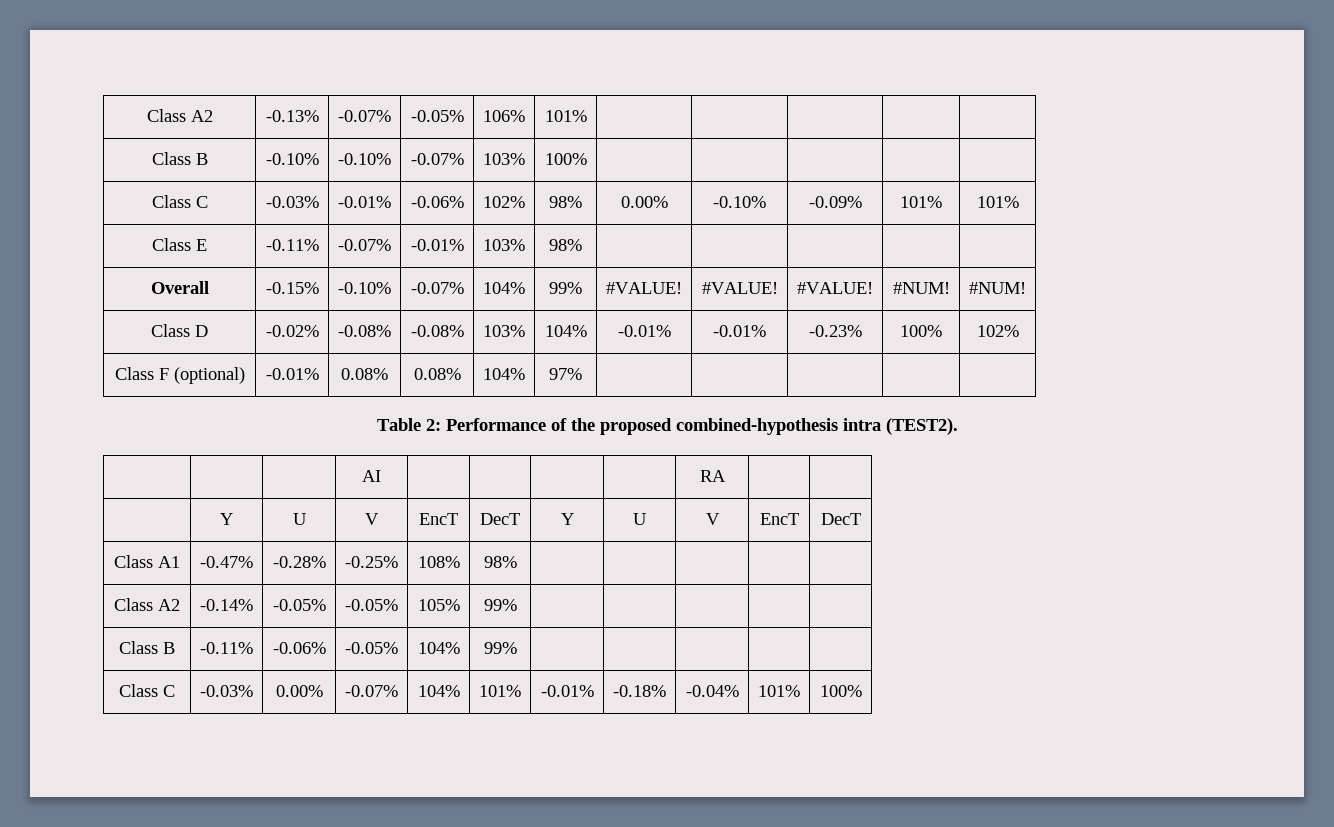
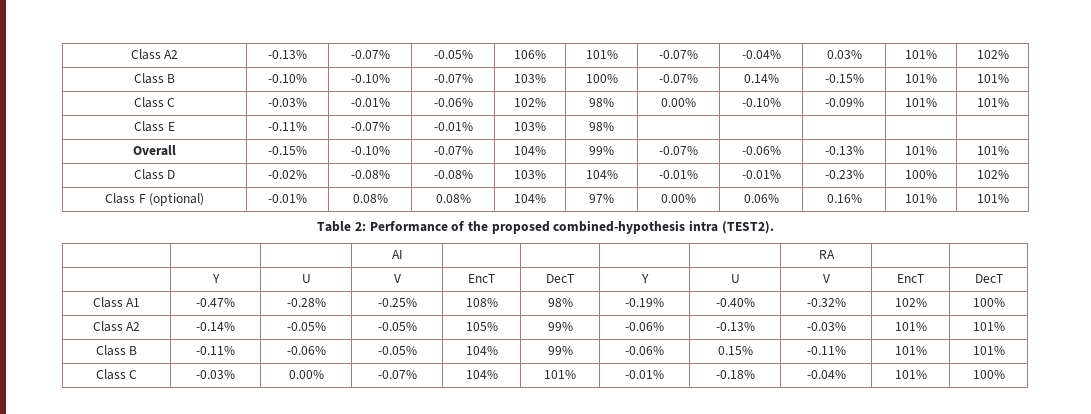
(587, 116) | | | | -> [659,50,698,59] [741,50,781,59] [826,50,862,59] [905,50,937,59] [976,50,1009,59] -0.07% | -0.04% | 0.03% | 101% | 102%
(587, 159) | | | | -> [659,74,698,83] [743,74,779,83] [824,74,864,83] [905,74,937,83] [976,74,1009,83] -0.07% | 0.14% | -0.15% | 101% | 101%
[606,282,682,294] [701,282,778,294] [797,282,873,294] [892,282,950,294] [969,282,1026,294] #VALUE! | #VALUE! | #VALUE! | #NUM! | #NUM! -> [659,146,698,155] [741,146,781,155] [824,146,864,155] [905,146,937,155] [976,146,1009,155] -0.07% | -0.06% | -0.13% | 101% | 101%
(582, 374) | | | | -> [661,194,696,203] [743,194,779,203] [826,194,862,203] [905,194,937,203] [976,194,1009,203] 0.00% | 0.06% | 0.16% | 101% | 101%
(517, 562) | | | | -> [625,298,664,307] [715,298,755,307] [806,298,846,307] [894,298,927,307] [972,298,1005,307] -0.19% | -0.40% | -0.32% | 102% | 100%
(517, 605) | | | | -> [625,322,664,331] [715,322,755,331] [806,322,846,331] [894,322,927,331] [972,322,1005,331] -0.06% | -0.13% | -0.03% | 101% | 101%
(517, 648) | | | | -> [625,346,664,355] [717,346,753,355] [806,346,846,355] [894,346,927,355] [972,346,1005,355] -0.06% | 0.15% | -0.11% | 101% | 101%

